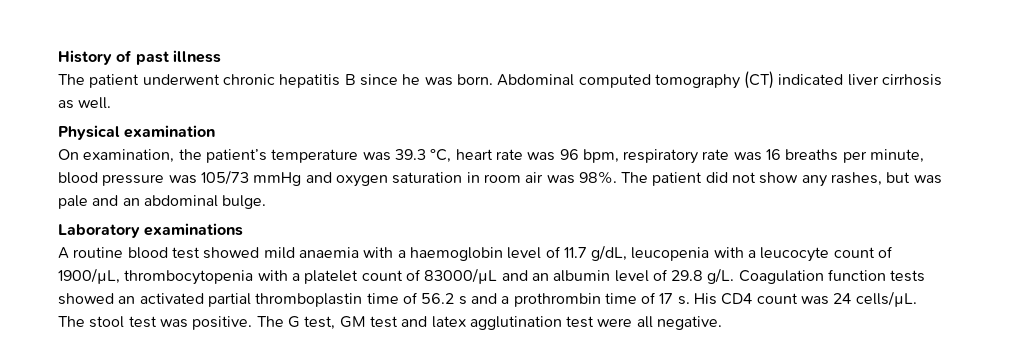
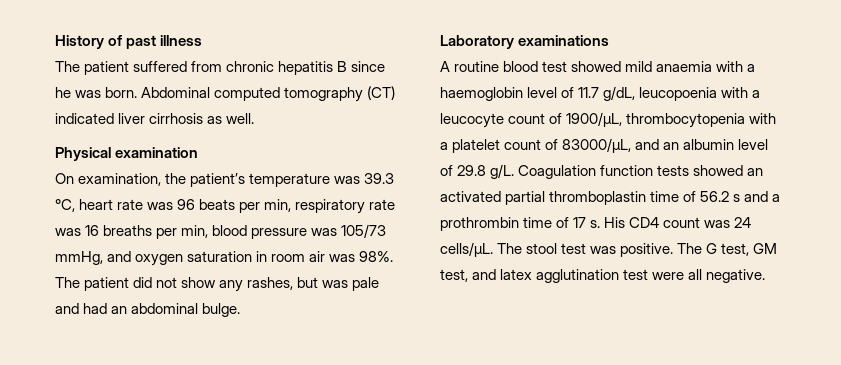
[142,74,220,85] underwent -> [133,61,223,72] suffered from
[582,149,619,163] bpm, -> [199,199,292,213] beats per min,
[870,149,925,163] minute, -> [181,225,209,238] min,
[253,172,302,186] mmHg -> [55,251,103,265] mmHg,
(119, 200) none -> [83,303,108,314] had
[631,247,710,261] leucopenia -> [639,87,718,101] leucopoenia
[424,268,498,284] 83000/µL -> [562,138,632,153] 83000/µL,
[369,316,398,328] test -> [440,269,468,282] test,

